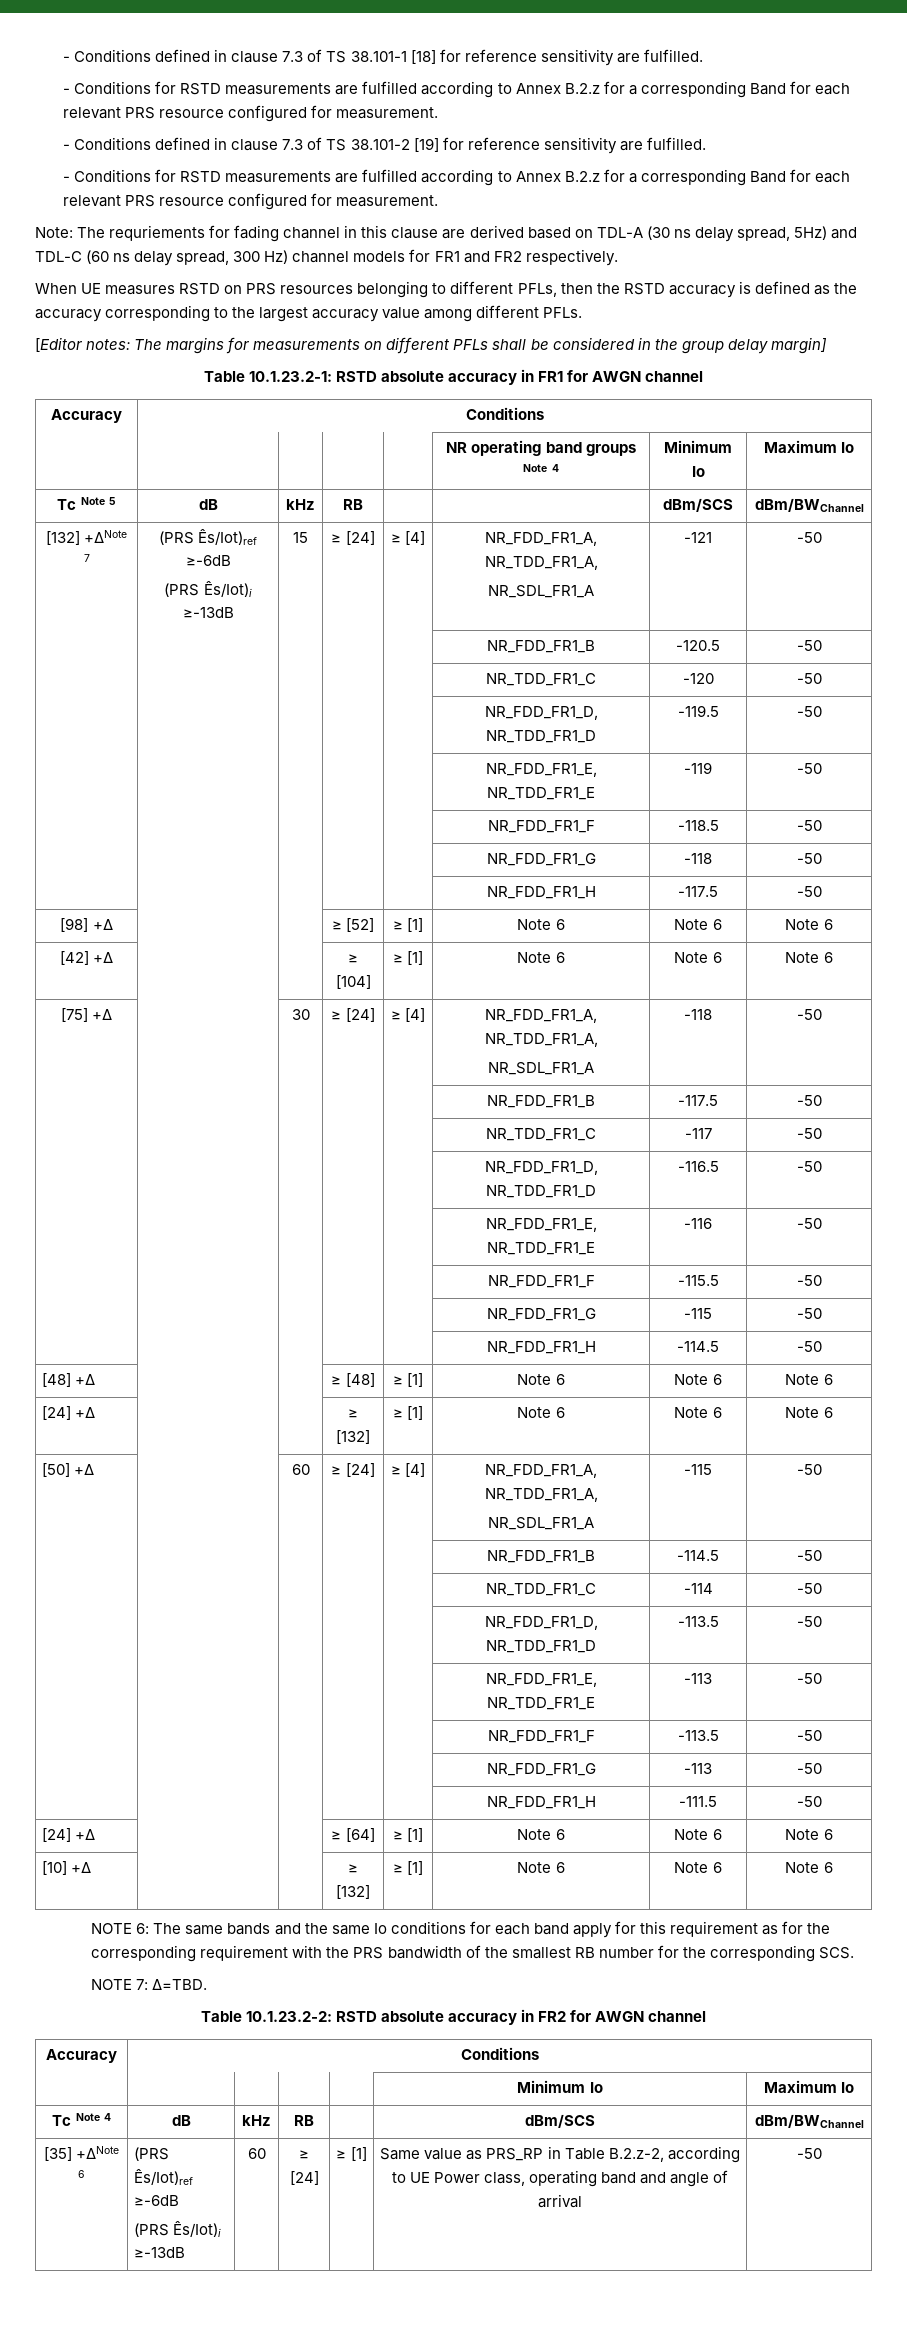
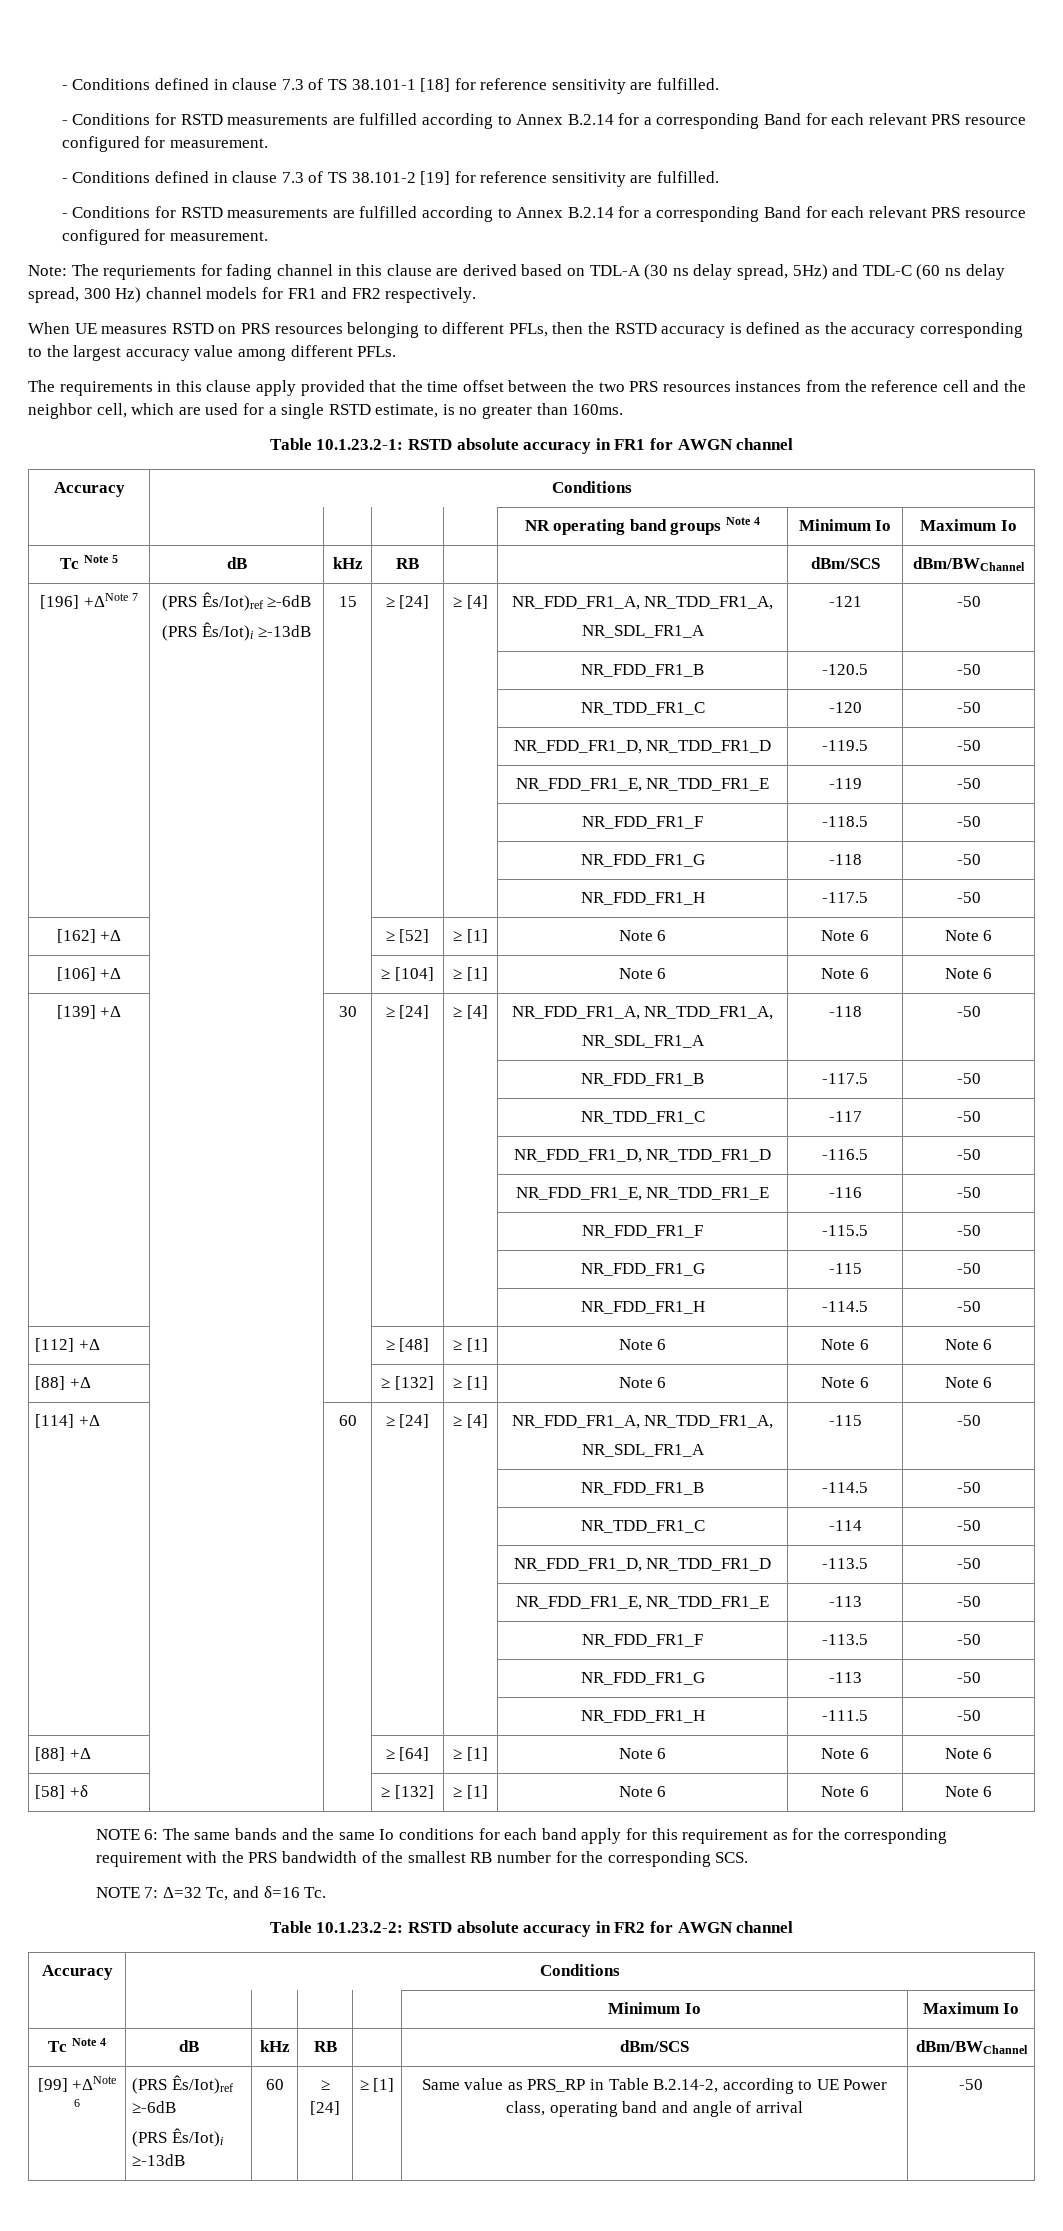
[564,83,600,94] B.2.z -> [567,114,614,125] B.2.14
[564,171,600,182] B.2.z -> [567,207,614,218] B.2.14
[35,337,827,354] [Editor notes: The margins for measurements on different PFLs shall be considered in the group delay margin] -> [28,380,1026,396] [28,403,624,419] The requirements in this clause apply provided that the time offset between the two PRS resources instances from the reference cell and the neighbor cell, which are used for a single RSTD estimate, is no greater than 160ms.
[45,531,80,545] [132] -> [39,595,79,609] [196]
[60,918,89,932] [98] -> [56,929,96,943] [162]
[59,951,89,965] [42] -> [56,967,96,981] [106]
[60,1008,88,1022] [75] -> [56,1005,96,1019] [139]
[42,1373,72,1387] [48] -> [35,1338,75,1352] [112]
[42,1406,72,1420] [24] -> [35,1376,66,1390] [88]
[42,1463,71,1477] [50] -> [35,1414,75,1428] [114]
[42,1828,72,1842] [24] -> [35,1747,66,1761] [88]
[42,1861,92,1875] [10] +Δ -> [35,1785,88,1799] [58] +δ
[152,1979,208,1990] Δ=TBD. -> [162,1886,327,1901] Δ=32 Tc, and δ=16 Tc.
[43,2147,72,2161] [35] -> [37,2078,68,2092] [99]
[608,2148,664,2162] B.2.z-2, -> [653,2079,719,2093] B.2.14-2,

